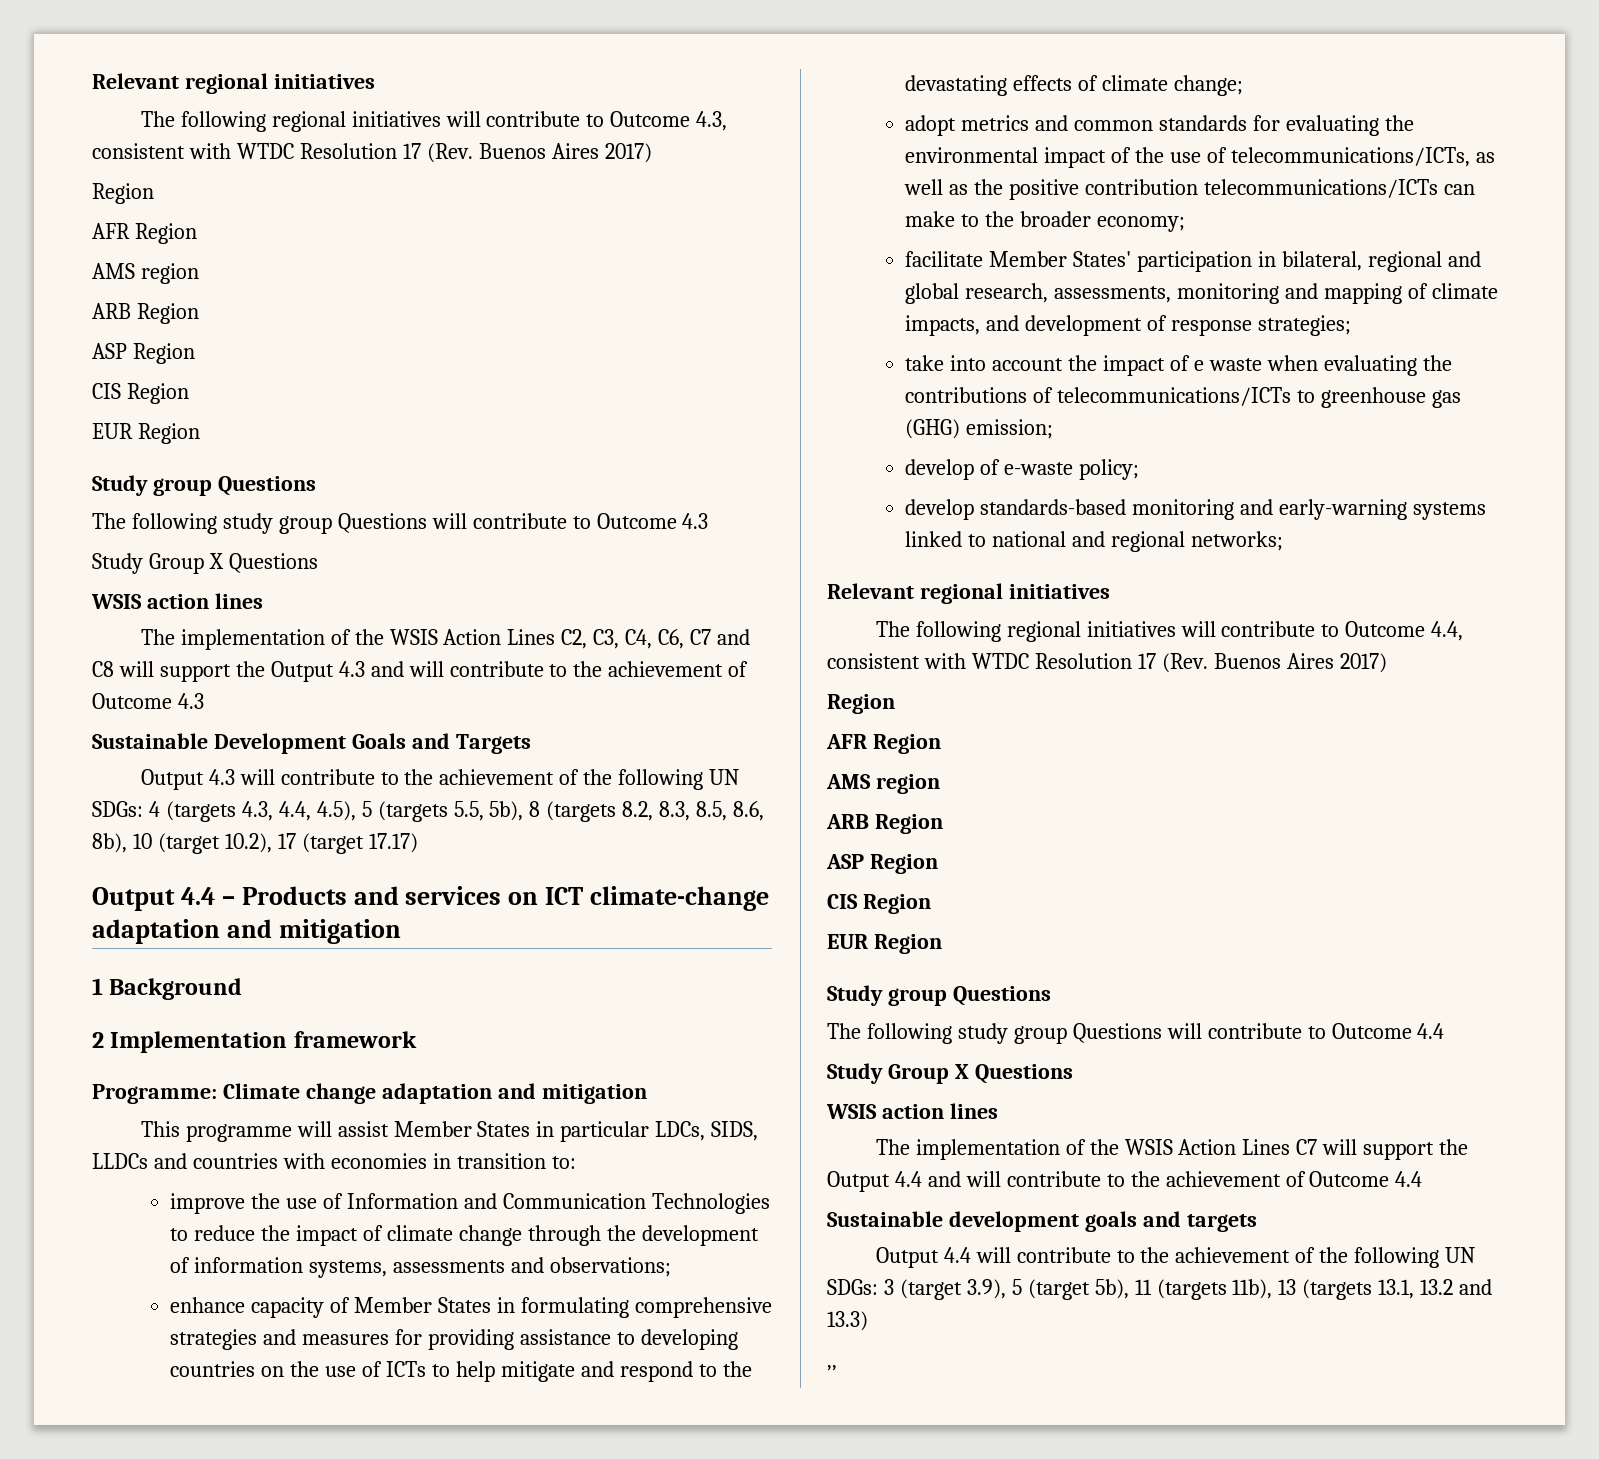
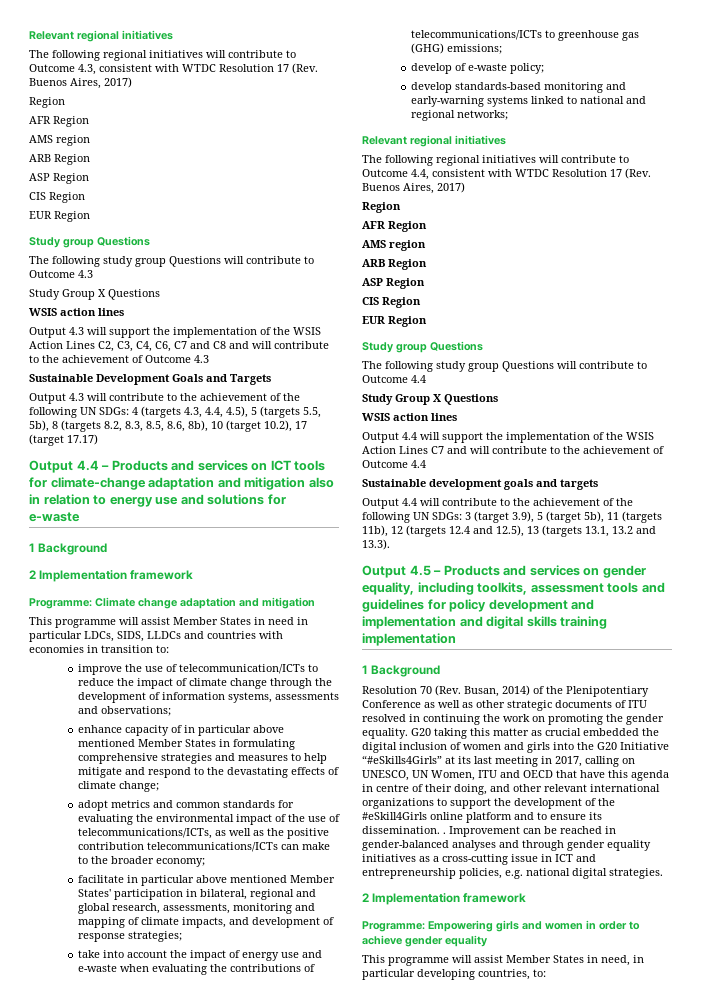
[551,143,599,159] Aires -> [70,78,101,89] Aires,
[140,629,175,645] The -> [29,327,170,338] Output 4.3 will support the
[118,661,365,682] will support the Output 4.3 -> (226, 345) none
(584, 896) none -> [294,460,326,471] [29,477,47,488] tools for
(401, 931) none -> [308,477,334,488] [29,494,286,507] [29,512,80,522] also in relation to energy use and solutions for e-waste
(555, 1129) none -> [268,617,308,625] need in
[347,1193,770,1214] Information and Communication Technologies -> [178,664,305,674] telecommunication/ICTs
(351, 1305) none -> [183,725,284,736] [77,739,135,747] in particular above mentioned
[395,1329,738,1350] [170,1361,427,1377] for providing assistance to developing countries on the use of ICTs -> (288, 758) none
(984, 259) none -> [126,875,287,886] in particular above mentioned
[1193,358,1262,371] e waste -> [241,950,322,961] [77,964,117,972] energy use and e-waste
[966,419,1054,439] emission; -> [446,44,502,54] emissions;
[1286,653,1334,669] Aires -> [403,183,434,194] Aires,
[875,1139,910,1155] The -> [362,432,503,443] Output 4.4 will support the
[1322,1139,1469,1160] [827,1171,922,1192] will support the Output 4.4 -> (444, 450) none
(1273, 1289) none -> [391,525,524,537] 12 (targets 12.4 and 12.5),
[827,1311,868,1331] [827,1365,837,1371] 13.3) // ,, -> [362,539,390,550] [362,565,646,578] [362,582,665,595] [362,599,595,612] [362,616,608,629] [362,633,456,646] [362,665,441,677] [362,685,649,697] [362,700,647,711] [362,714,664,725] [362,728,659,739] [362,742,669,753] [362,755,635,767] [362,770,669,781] [362,784,660,795] [362,798,615,809] [362,812,602,823] [362,826,616,837] [362,840,651,851] [362,854,596,865] [362,868,663,879] [362,893,527,905] [362,920,640,932] [362,935,488,947] [362,955,644,966] [362,969,546,980] 13.3). // Output 4.5 – Products and services on gender equality, including toolkits, assessment tools and guidelines for policy development and implementation and digital skills training implementation // 1 Background // Resolution 70 (Rev. Busan, 2014) of the Plenipotentiary Conference as well as other strategic documents of ITU resolved in continuing the work on promoting the gender equality. G20 taking this matter as crucial embedded the digital inclusion of women and girls into the G20 Initiative “#eSkills4Girls” at its last meeting in 2017, calling on UNESCO, UN Women, ITU and OECD that have this agenda in centre of their doing, and other relevant international organizations to support the development of the #eSkill4Girls online platform and to ensure its dissemination. . Improvement can be reached in gender-balanced analyses and through gender equality initiatives as a cross-cutting issue in ICT and entrepreneurship policies, e.g. national digital strategies. // 2 Implementation framework // Programme: Empowering girls and women in order to achieve gender equality // This programme will assist Member States in need, in particular developing countries, to:

